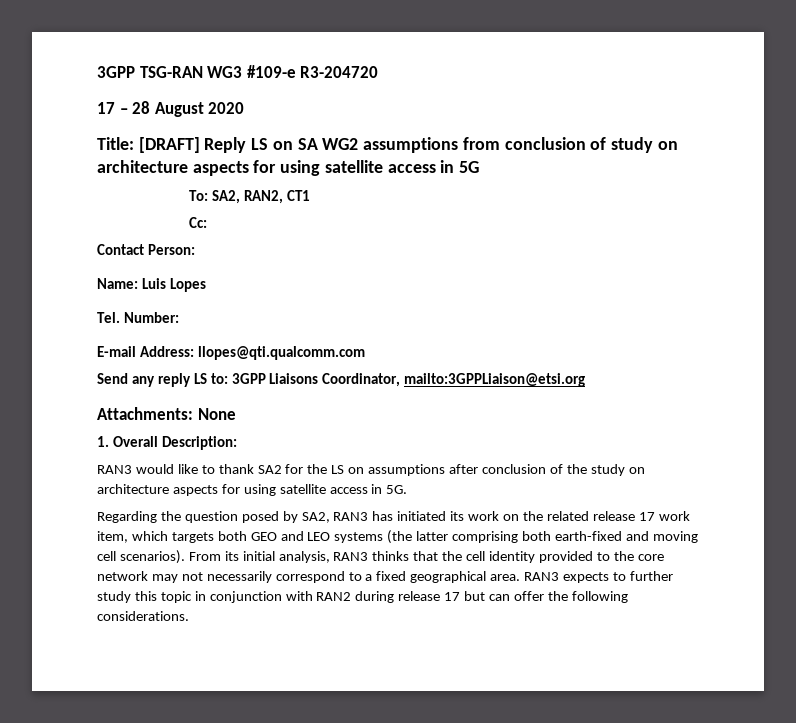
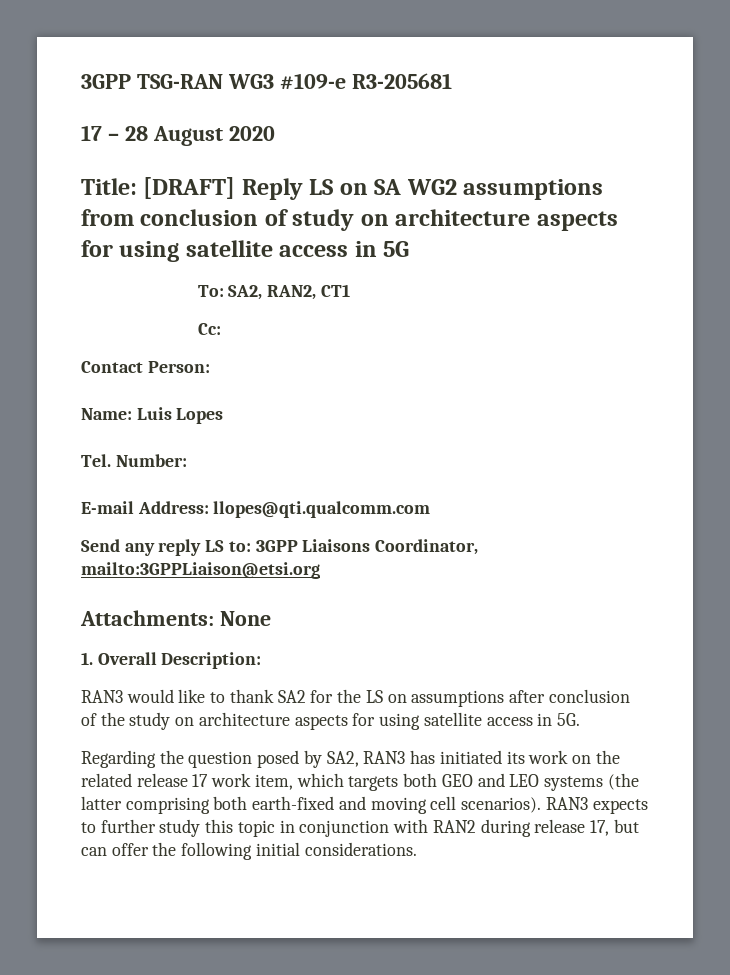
[300,66,379,78] R3-204720 -> [351,73,452,89] R3-205681
[188,551,664,563] [97,571,521,583] From its initial analysis, RAN3 thinks that the cell identity provided to the core network may not necessarily correspond to a fixed geographical area. -> (542, 805) none
[444,592,461,601] 17 -> [589,820,609,836] 17,
(628, 597) none -> [255,842,300,856] initial

